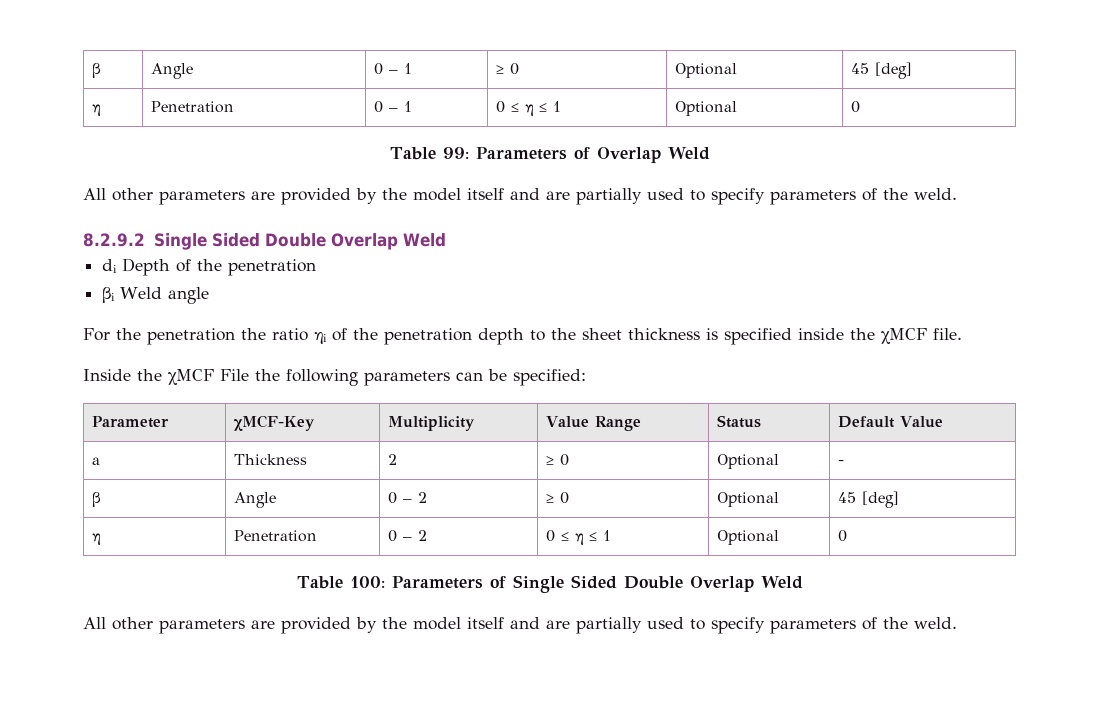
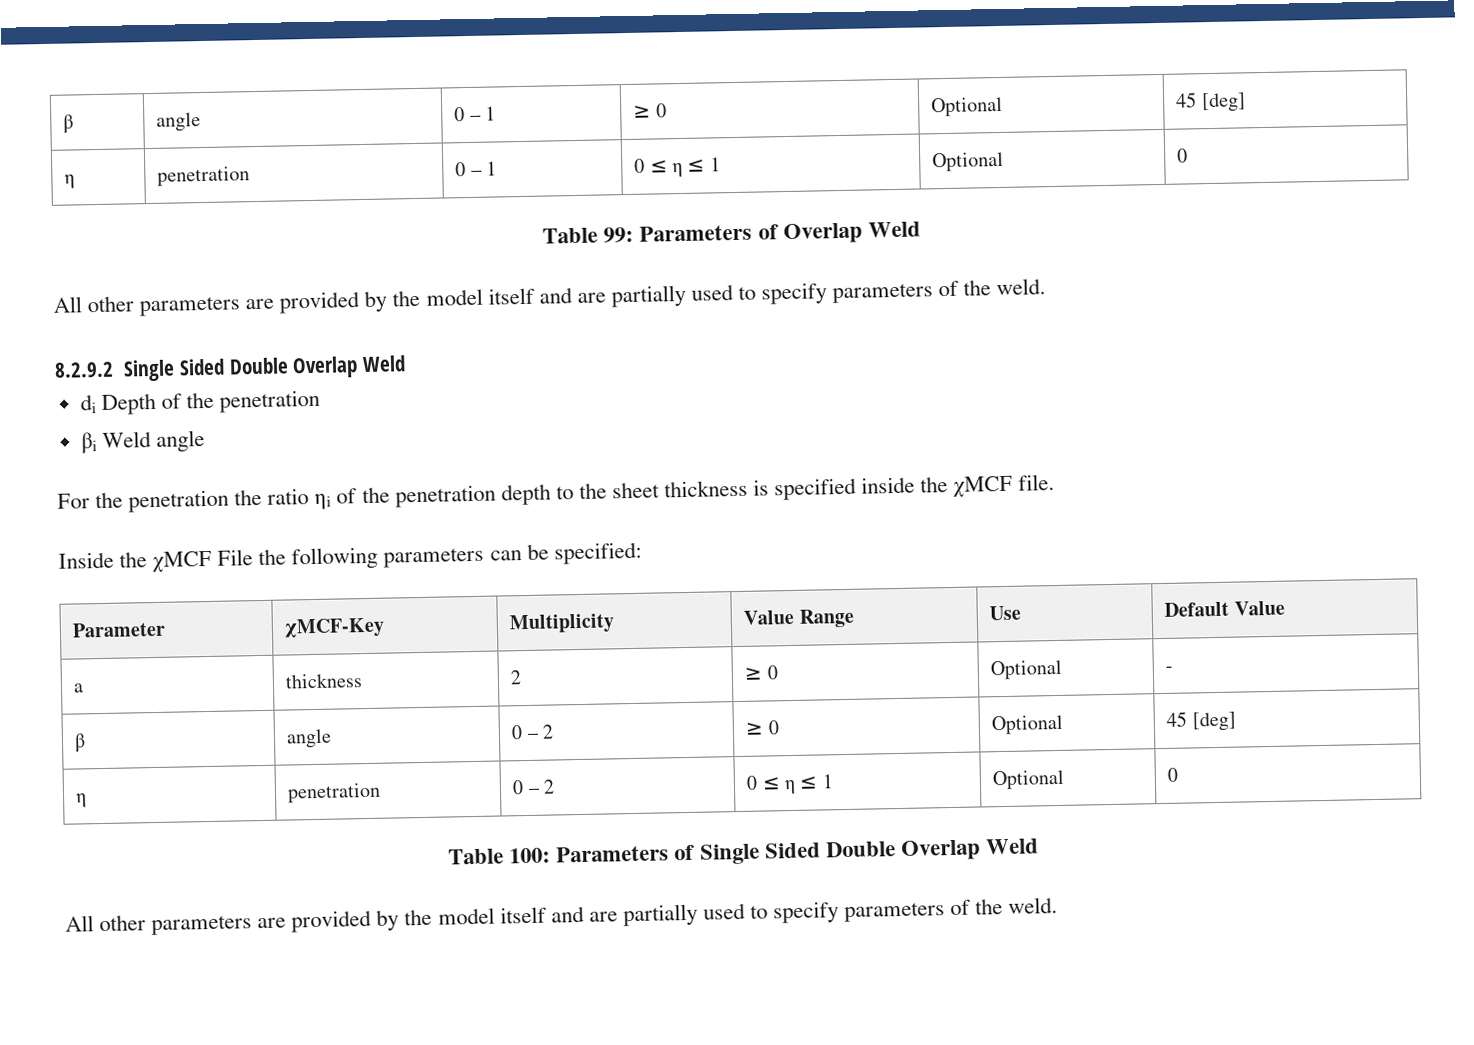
[91,63,101,78] [150,63,193,79] β | Angle -> [63,114,75,134] [156,112,202,132] β | angle
[150,101,234,113] Penetration -> [157,166,251,187] penetration
[716,415,761,428] Status -> [989,605,1022,621] Use
[233,454,307,465] Thickness -> [285,673,364,689] thickness
[233,492,276,508] Angle -> [286,728,333,749] angle
[233,530,317,542] Penetration -> [287,782,382,804] penetration

